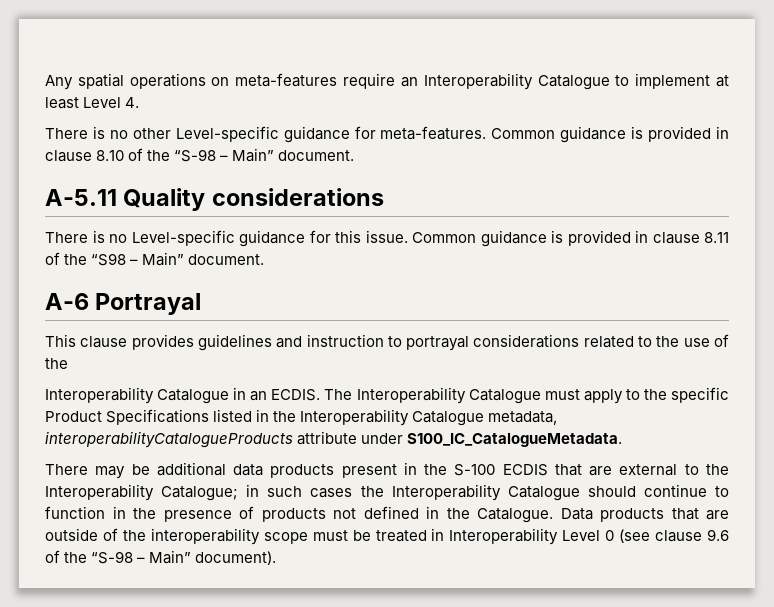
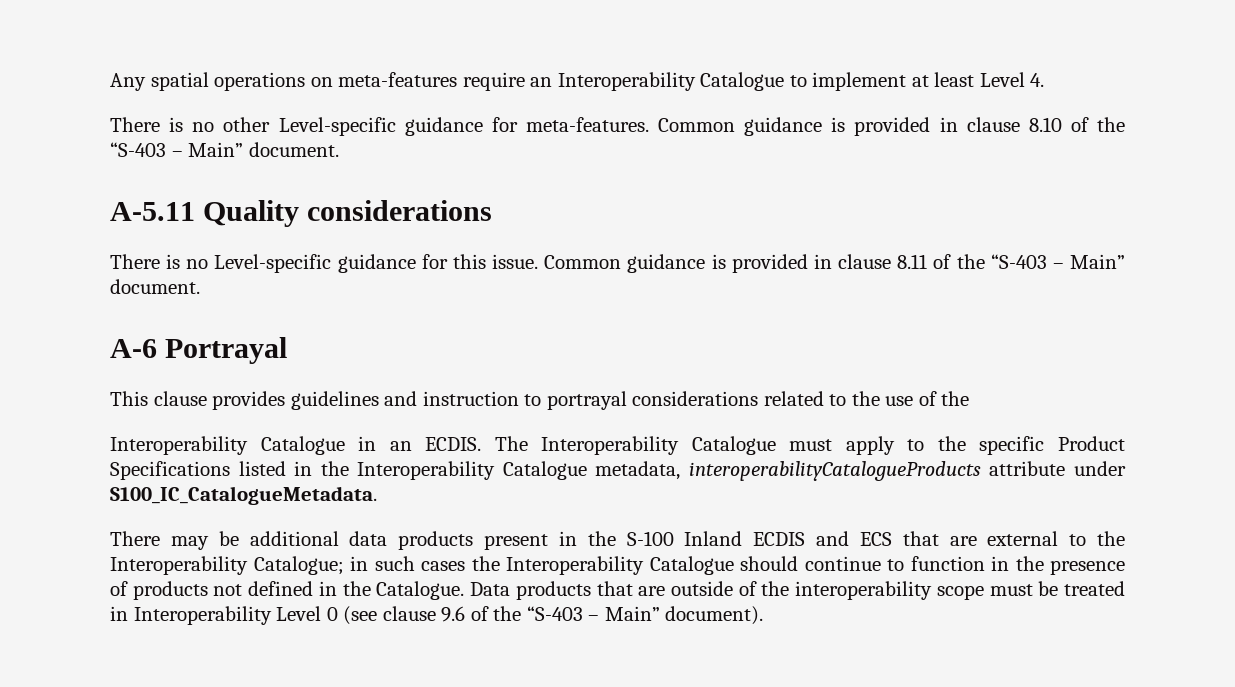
[174,149,217,162] “S-98 -> [110,142,166,157] “S-403
[91,253,127,266] “S98 -> [990,254,1047,269] “S-403
[502,464,548,476] ECDIS -> [684,531,892,546] Inland ECDIS and ECS
[91,551,134,564] “S-98 -> [526,606,583,621] “S-403

